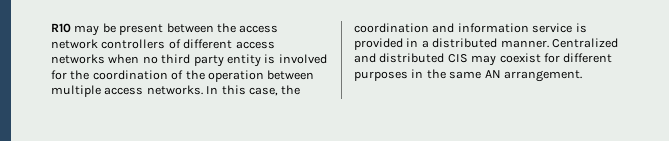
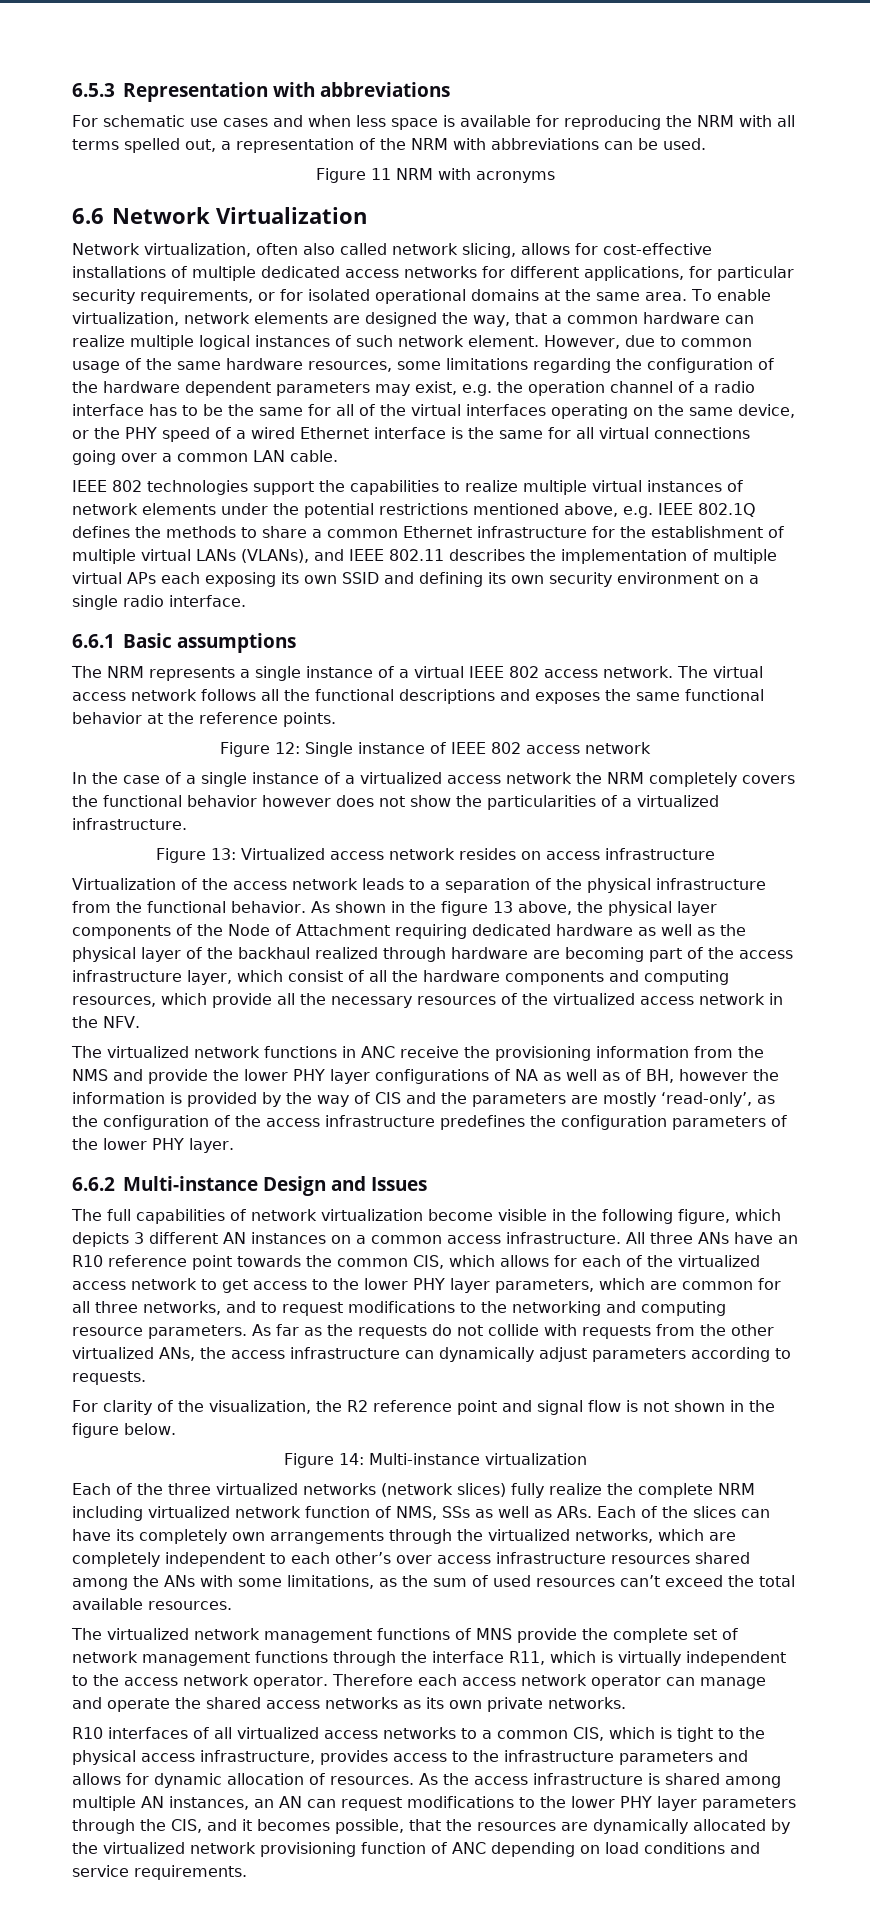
[51,23,279,36] [51,39,275,49] [51,54,327,67] [51,70,315,82] [51,85,301,97] [354,23,587,33] [354,38,618,50] [354,53,613,66] [354,69,582,82] R10 may be present between the access network controllers of different access networks when no third party entity is involved for the coordination of the operation between multiple access networks. In this case, the coordination and information service is provided in a distributed manner. Centralized and distributed CIS may coexist for different purposes in the same AN arrangement. -> [72,82,451,102] [72,115,795,130] [72,138,706,153] [315,168,555,183] [72,207,367,224] [72,243,712,258] [72,266,794,281] [72,289,771,304] [72,312,754,327] [72,335,752,350] [72,358,774,373] [72,381,755,396] [72,404,795,419] [72,427,750,442] [72,450,338,465] [72,480,743,495] [72,503,756,518] [72,526,784,538] [72,549,777,564] [72,572,759,587] [72,595,246,610] [72,633,297,653] [71,666,763,681] [72,689,764,704] [72,712,336,727] [220,742,651,757] [72,772,795,787] [72,795,719,810] [72,818,187,830] [155,848,715,863] [72,878,766,893] [72,901,717,916] [72,924,746,939] [72,947,793,962] [72,970,729,985] [72,993,783,1008] [72,1016,140,1028] [71,1046,764,1061] [72,1069,779,1084] [72,1092,775,1107] [72,1115,787,1130] [72,1138,234,1153] [72,1176,428,1196] [71,1209,781,1224] [72,1232,798,1247] [72,1255,760,1270] [72,1278,781,1293] [72,1301,726,1316] [72,1324,774,1339] [72,1347,791,1362] [72,1371,146,1385] [72,1400,775,1415] [72,1423,176,1438] [283,1453,587,1468] [72,1483,755,1498] [72,1506,770,1521] [72,1529,736,1544] [72,1552,750,1567] [72,1575,795,1590] [72,1598,232,1610] [71,1628,738,1643] [72,1651,786,1666] [72,1674,766,1689] [72,1697,626,1712] [72,1727,765,1742] [72,1750,748,1765] [72,1773,781,1788] [72,1796,796,1811] [72,1819,790,1834] [72,1842,760,1857] [72,1865,247,1880] 6.5.3 Representation with abbreviations // For schematic use cases and when less space is available for reproducing the NRM with all terms spelled out, a representation of the NRM with abbreviations can be used. // Figure 11 NRM with acronyms // 6.6 Network Virtualization // Network virtualization, often also called network slicing, allows for cost-effective installations of multiple dedicated access networks for different applications, for particular security requirements, or for isolated operational domains at the same area. To enable virtualization, network elements are designed the way, that a common hardware can realize multiple logical instances of such network element. However, due to common usage of the same hardware resources, some limitations regarding the configuration of the hardware dependent parameters may exist, e.g. the operation channel of a radio interface has to be the same for all of the virtual interfaces operating on the same device, or the PHY speed of a wired Ethernet interface is the same for all virtual connections going over a common LAN cable. // IEEE 802 technologies support the capabilities to realize multiple virtual instances of network elements under the potential restrictions mentioned above, e.g. IEEE 802.1Q defines the methods to share a common Ethernet infrastructure for the establishment of multiple virtual LANs (VLANs), and IEEE 802.11 describes the implementation of multiple virtual APs each exposing its own SSID and defining its own security environment on a single radio interface. // 6.6.1 Basic assumptions // The NRM represents a single instance of a virtual IEEE 802 access network. The virtual access network follows all the functional descriptions and exposes the same functional behavior at the reference points. // Figure 12: Single instance of IEEE 802 access network // In the case of a single instance of a virtualized access network the NRM completely covers the functional behavior however does not show the particularities of a virtualized infrastructure. // Figure 13: Virtualized access network resides on access infrastructure // Virtualization of the access network leads to a separation of the physical infrastructure from the functional behavior. As shown in the figure 13 above, the physical layer components of the Node of Attachment requiring dedicated hardware as well as the physical layer of the backhaul realized through hardware are becoming part of the access infrastructure layer, which consist of all the hardware components and computing resources, which provide all the necessary resources of the virtualized access network in the NFV. // The virtualized network functions in ANC receive the provisioning information from the NMS and provide the lower PHY layer configurations of NA as well as of BH, however the information is provided by the way of CIS and the parameters are mostly ‘read-only’, as the configuration of the access infrastructure predefines the configuration parameters of the lower PHY layer. // 6.6.2 Multi-instance Design and Issues // The full capabilities of network virtualization become visible in the following figure, which depicts 3 different AN instances on a common access infrastructure. All three ANs have an R10 reference point towards the common CIS, which allows for each of the virtualized access network to get access to the lower PHY layer parameters, which are common for all three networks, and to request modifications to the networking and computing resource parameters. As far as the requests do not collide with requests from the other virtualized ANs, the access infrastructure can dynamically adjust parameters according to requests. // For clarity of the visualization, the R2 reference point and signal flow is not shown in the figure below. // Figure 14: Multi-instance virtualization // Each of the three virtualized networks (network slices) fully realize the complete NRM including virtualized network function of NMS, SSs as well as ARs. Each of the slices can have its completely own arrangements through the virtualized networks, which are completely independent to each other’s over access infrastructure resources shared among the ANs with some limitations, as the sum of used resources can’t exceed the total available resources. // The virtualized network management functions of MNS provide the complete set of network management functions through the interface R11, which is virtually independent to the access network operator. Therefore each access network operator can manage and operate the shared access networks as its own private networks. // R10 interfaces of all virtualized access networks to a common CIS, which is tight to the physical access infrastructure, provides access to the infrastructure parameters and allows for dynamic allocation of resources. As the access infrastructure is shared among multiple AN instances, an AN can request modifications to the lower PHY layer parameters through the CIS, and it becomes possible, that the resources are dynamically allocated by the virtualized network provisioning function of ANC depending on load conditions and service requirements.

